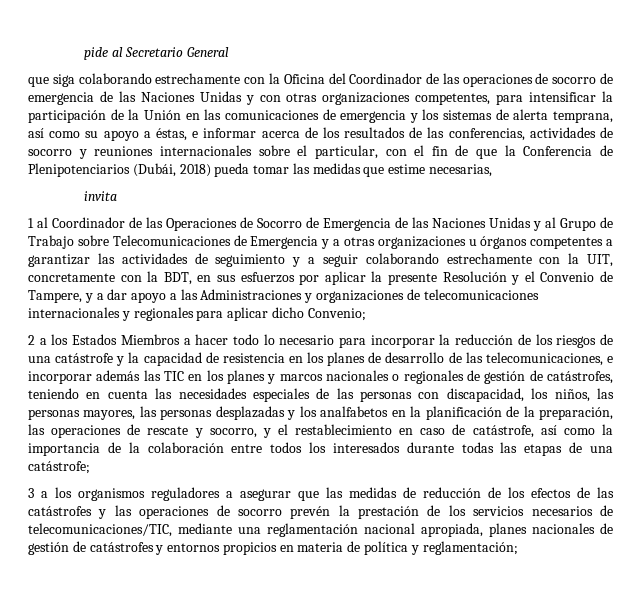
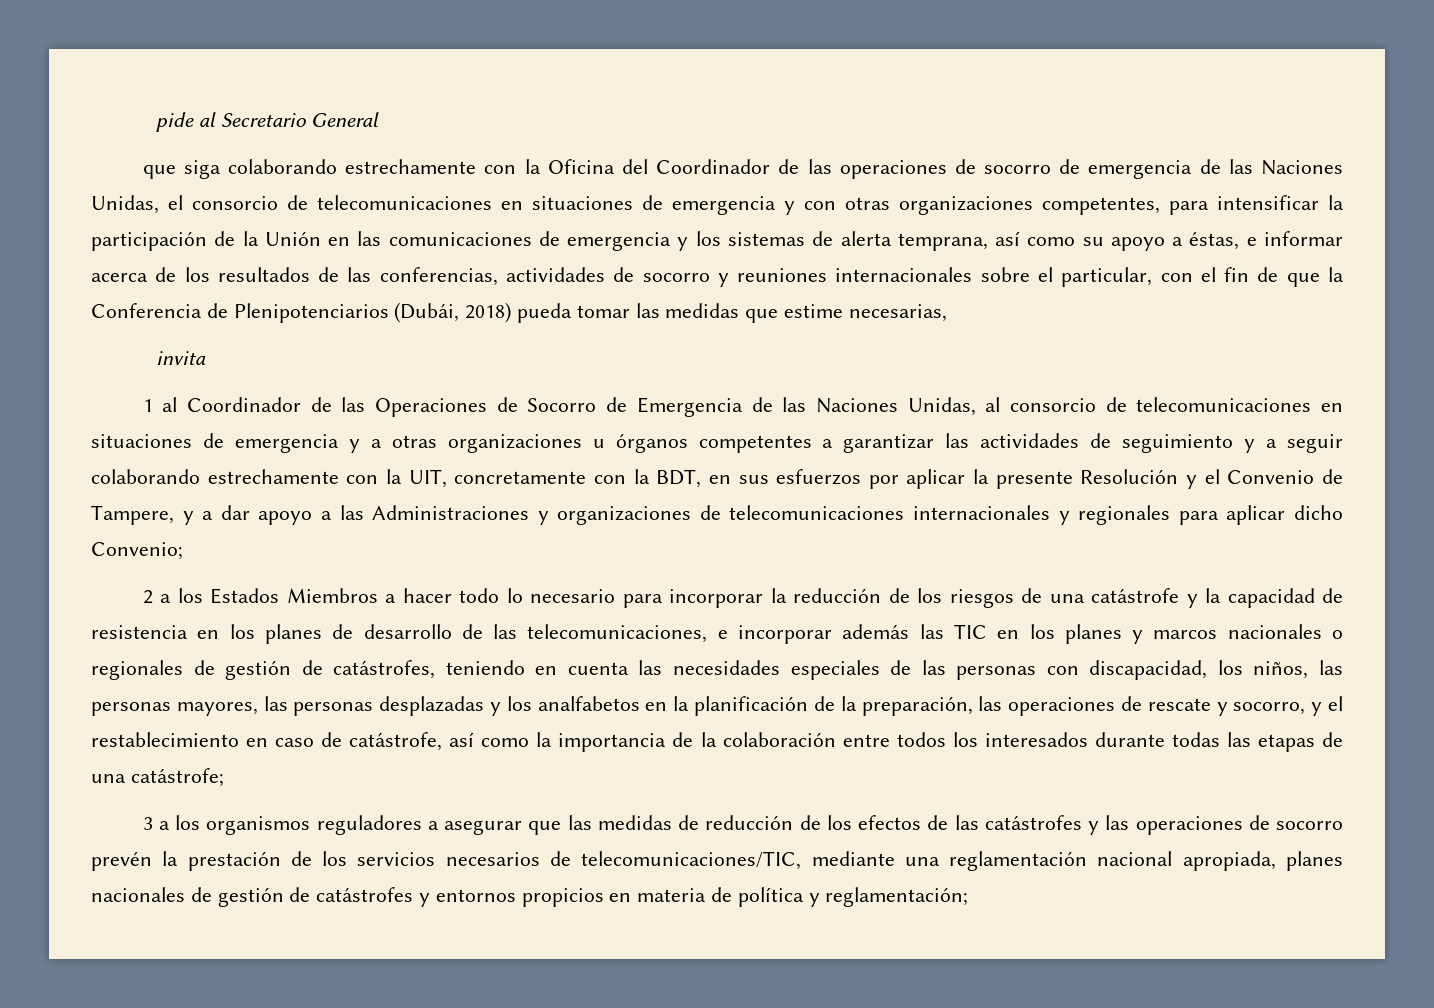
[199,91,242,102] Unidas -> [91,195,776,215] Unidas, el consorcio de telecomunicaciones en situaciones de emergencia
[489,217,613,231] [28,235,319,249] Unidas y al Grupo de Trabajo sobre Telecomunicaciones de Emergencia -> [907,397,1343,416] [91,433,339,453] Unidas, al consorcio de telecomunicaciones en situaciones de emergencia

